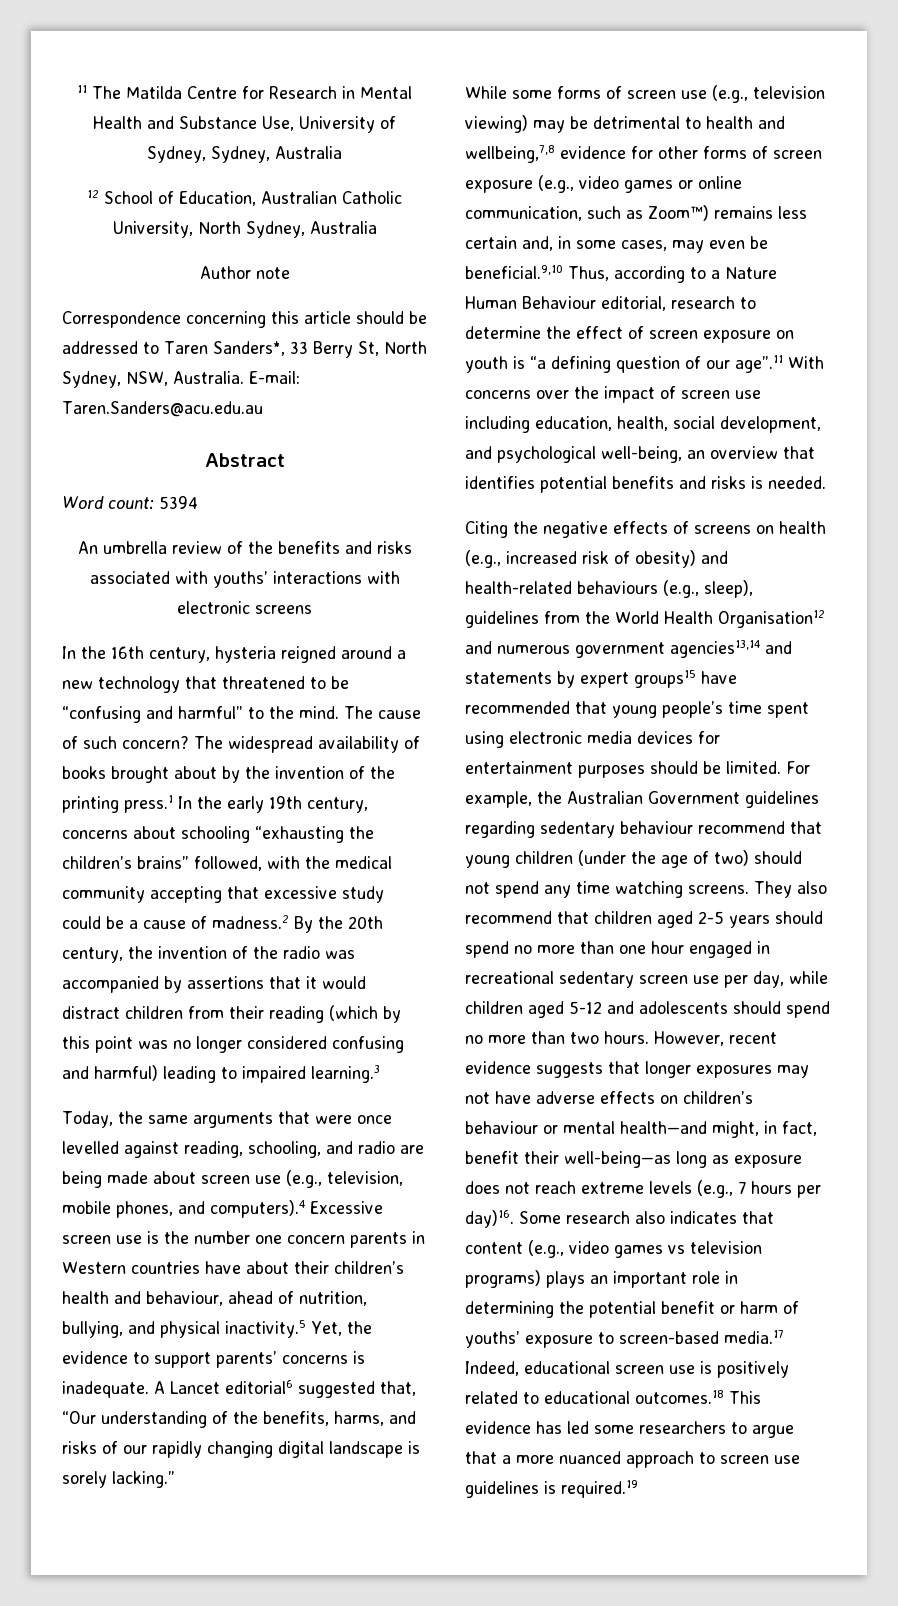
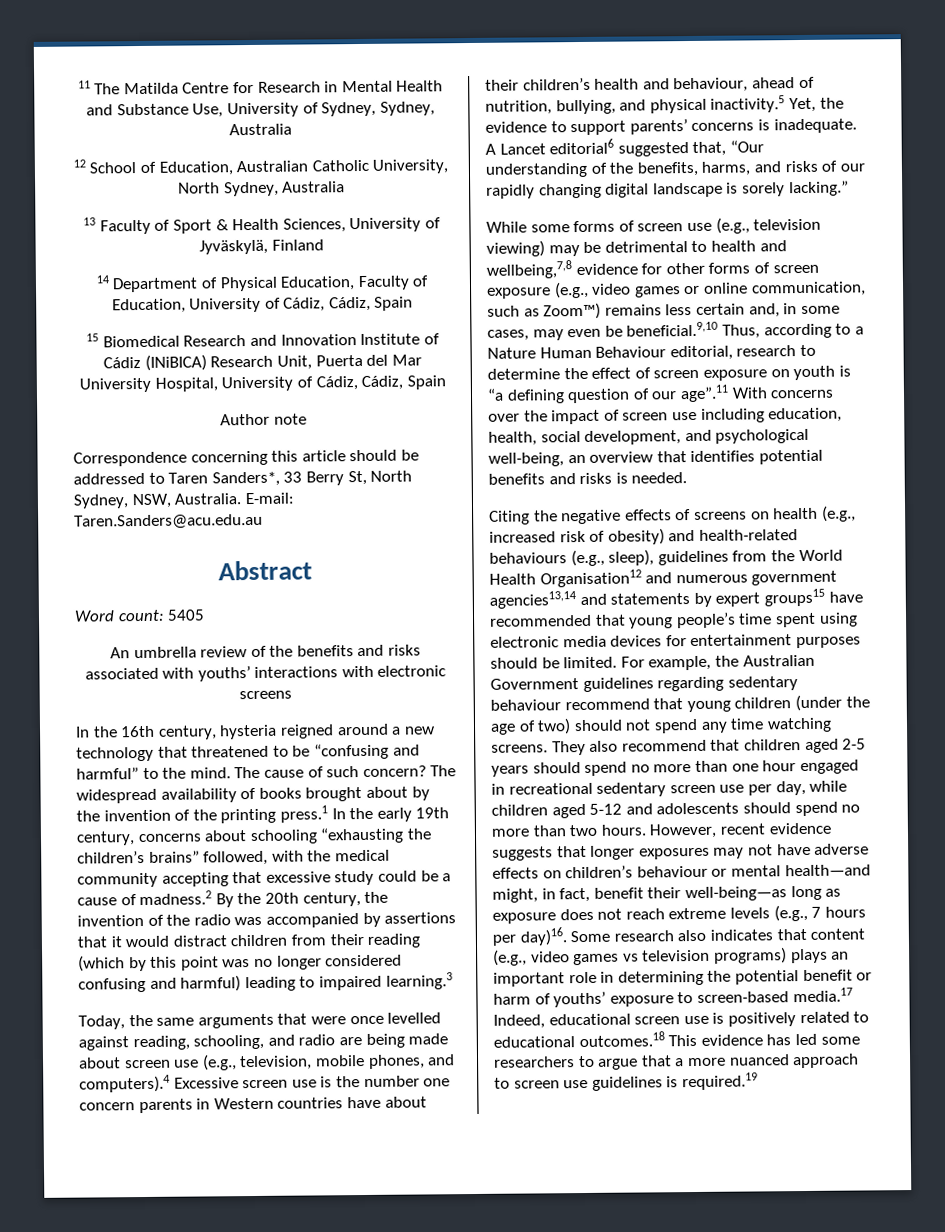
(377, 227) none -> [83,217,441,235] [199,239,324,255] [95,275,430,293] [111,296,414,314] [86,333,440,348] [103,354,422,371] [79,375,446,393] // 13 Faculty of Sport & Health Sciences, University of Jyväskylä, Finland // 14 Department of Physical Education, Faculty of Education, University of Cádiz, Cádiz, Spain // 15 Biomedical Research and Innovation Institute of Cádiz (INiBICA) Research Unit, Puerta del Mar University Hospital, University of Cádiz, Cádiz, Spain
[158,496,198,509] 5394 -> [167,609,206,621] 5405

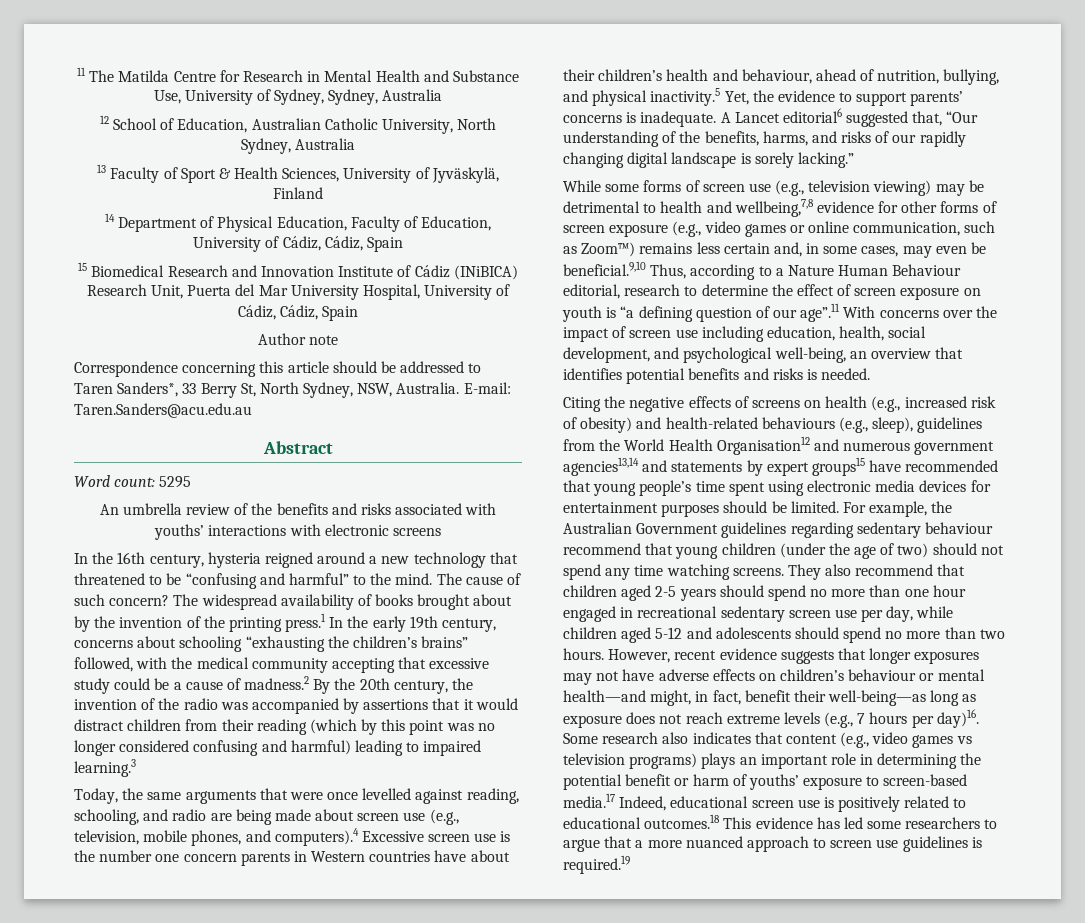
[167,609,206,621] 5405 -> [159,476,192,488] 5295

